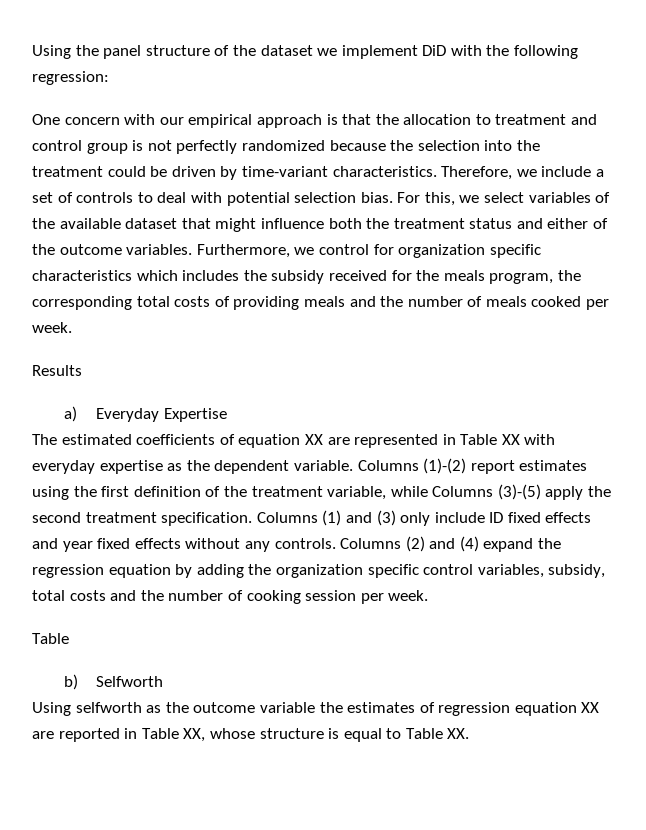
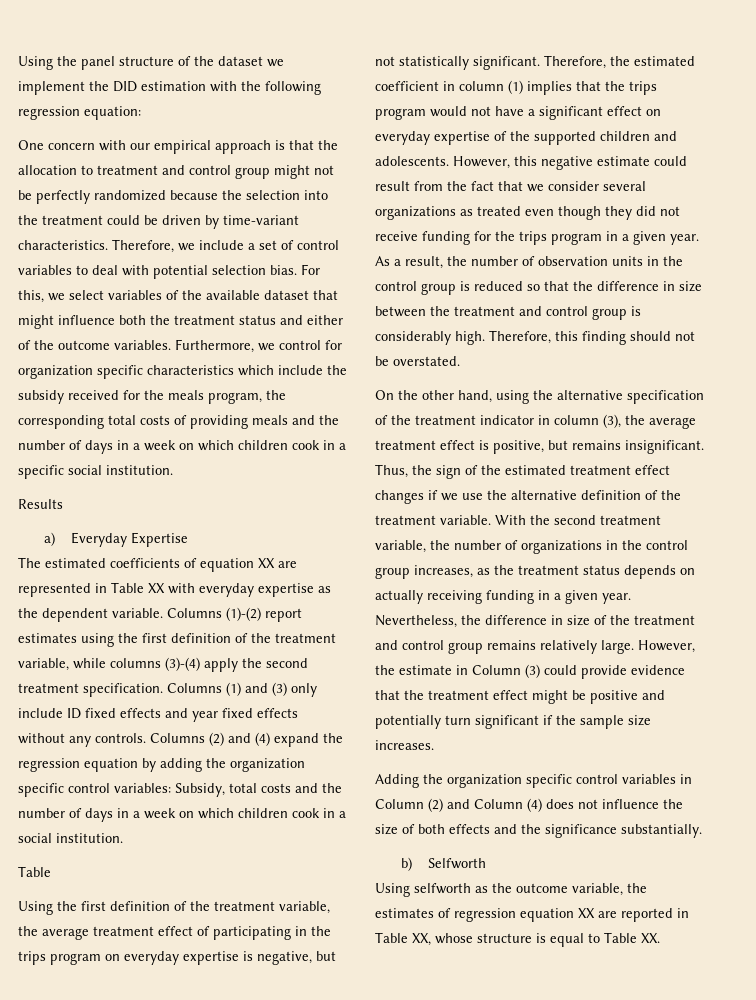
[422,45,447,56] DiD -> [89,81,206,92] the DID estimation
[32,71,109,85] regression: -> [18,106,141,120] regression equation:
[132,140,172,151] is not -> [274,165,334,179] [18,190,32,200] might not be
[76,192,134,203] controls -> [297,240,339,250] [18,265,72,275] control variables
[182,270,240,281] includes -> [278,365,323,375] include
[485,296,610,310] [32,322,72,333] meals cooked per week. -> [85,440,346,454] [18,465,173,479] days in a week on which children cook in a specific social institution.
[432,484,541,500] Columns (3)-(5) -> [110,657,200,671] columns (3)-(4)
[477,564,606,578] variables, subsidy, -> [114,783,225,797] variables: Subsidy,
[246,590,429,604] [32,633,69,644] cooking session per week. // Table -> [85,808,346,822] [18,833,123,843] [18,866,51,877] [18,901,330,915] [18,926,331,940] [18,951,336,965] [375,55,695,70] [375,80,657,95] [375,106,661,120] [375,131,677,145] [375,156,687,170] [375,181,646,192] [375,206,680,220] [375,231,699,245] [375,256,683,269] [375,281,702,295] [375,306,641,320] [375,330,695,345] [375,356,460,366] [375,390,704,404] [375,414,696,429] [375,440,704,454] [375,464,670,479] [375,490,681,504] [375,515,661,525] [375,540,688,554] [375,565,695,579] [375,590,631,604] [375,615,695,628] [375,640,695,654] [375,664,685,679] [375,690,665,704] [375,715,651,729] [375,740,434,750] [375,774,692,788] [375,798,683,812] [375,824,702,838] days in a week on which children cook in a social institution. // Table // Using the first definition of the treatment variable, the average treatment effect of participating in the trips program on everyday expertise is negative, but not statistically significant. Therefore, the estimated coefficient in column (1) implies that the trips program would not have a significant effect on everyday expertise of the supported children and adolescents. However, this negative estimate could result from the fact that we consider several organizations as treated even though they did not receive funding for the trips program in a given year. As a result, the number of observation units in the control group is reduced so that the difference in size between the treatment and control group is considerably high. Therefore, this finding should not be overstated. // On the other hand, using the alternative specification of the treatment indicator in column (3), the average treatment effect is positive, but remains insignificant. Thus, the sign of the estimated treatment effect changes if we use the alternative definition of the treatment variable. With the second treatment variable, the number of organizations in the control group increases, as the treatment status depends on actually receiving funding in a given year. Nevertheless, the difference in size of the treatment and control group remains relatively large. However, the estimate in Column (3) could provide evidence that the treatment effect might be positive and potentially turn significant if the sample size increases. // Adding the organization specific control variables in Column (2) and Column (4) does not influence the size of both effects and the significance substantially.
[259,702,315,713] variable -> [572,883,623,896] variable,

